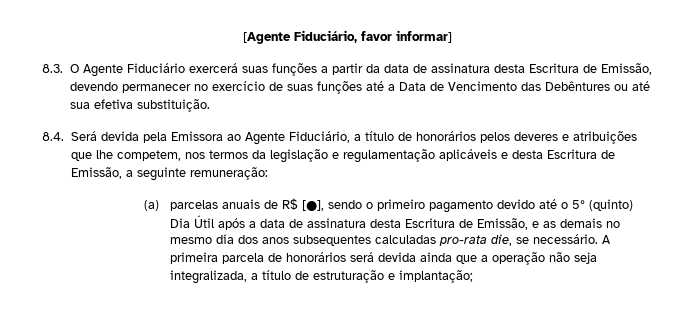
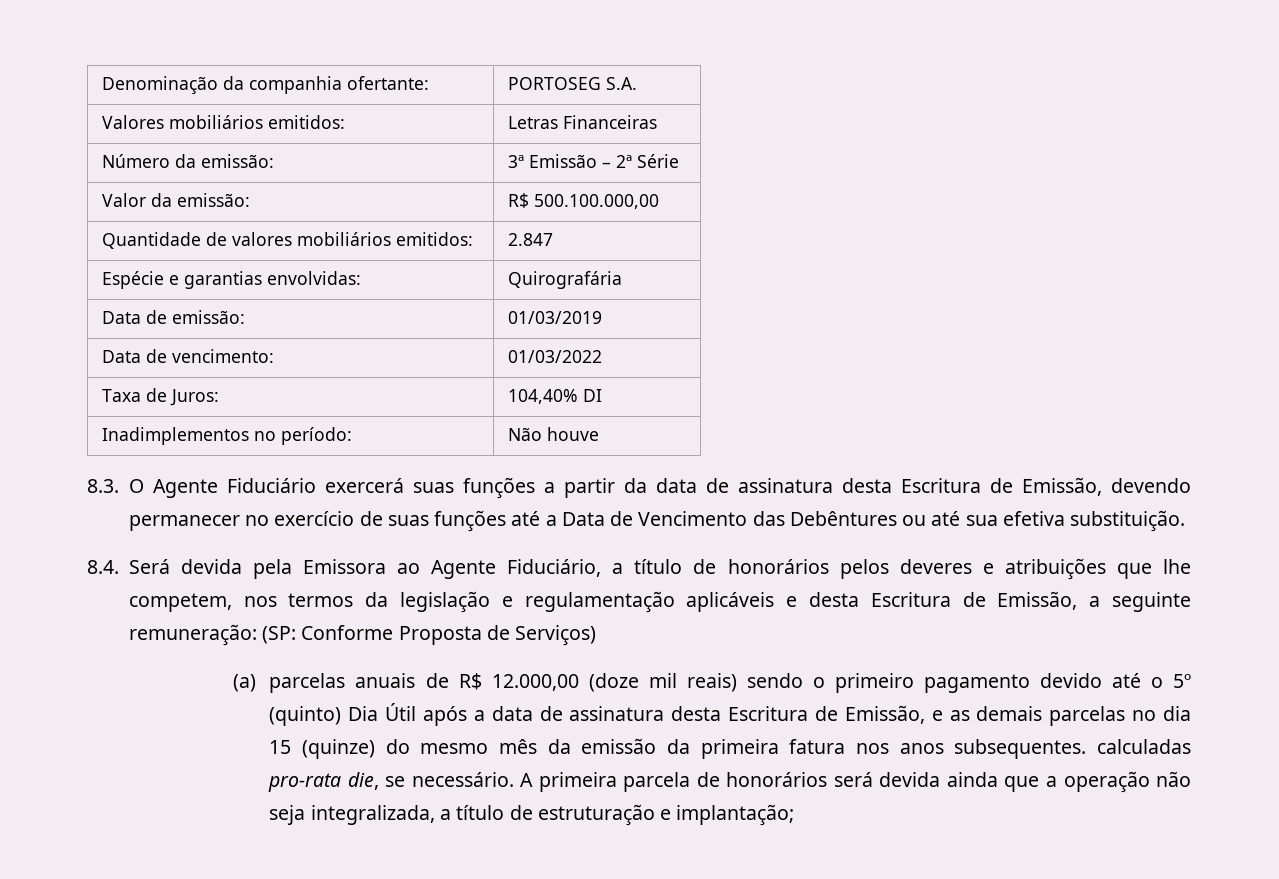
[243,30,452,44] [Agente Fiduciário, favor informar] -> [102,76,430,95] [508,77,638,90] [102,115,346,129] [508,115,658,129] [102,154,275,168] [508,154,680,168] [102,193,251,207] [508,193,660,209] [102,232,474,249] [508,233,554,246] [102,271,362,289] [508,271,623,289] [102,310,246,324] [508,311,603,324] [102,349,275,363] [508,350,603,363] [102,388,220,406] [508,389,603,404] [102,427,353,445] [508,427,600,441] Denominação da companhia ofertante: | PORTOSEG S.A. // Valores mobiliários emitidos: | Letras Financeiras // Número da emissão: | 3ª Emissão – 2ª Série // Valor da emissão: | R$ 500.100.000,00 // Quantidade de valores mobiliários emitidos: | 2.847 // Espécie e garantias envolvidas: | Quirografária // Data de emissão: | 01/03/2019 // Data de vencimento: | 01/03/2022 // Taxa de Juros: | 104,40% DI // Inadimplementos no período: | Não houve
(268, 173) none -> [262,625,597,646] (SP: Conforme Proposta de Serviços)
[301,200,324,211] [●], -> [491,673,737,692] 12.000,00 (doze mil reais)
[605,221,620,228] [169,234,371,246] no mesmo dia dos anos subsequentes -> [1049,706,1191,726] [269,738,1087,759] parcelas no dia 15 (quinze) do mesmo mês da emissão da primeira fatura nos anos subsequentes.

